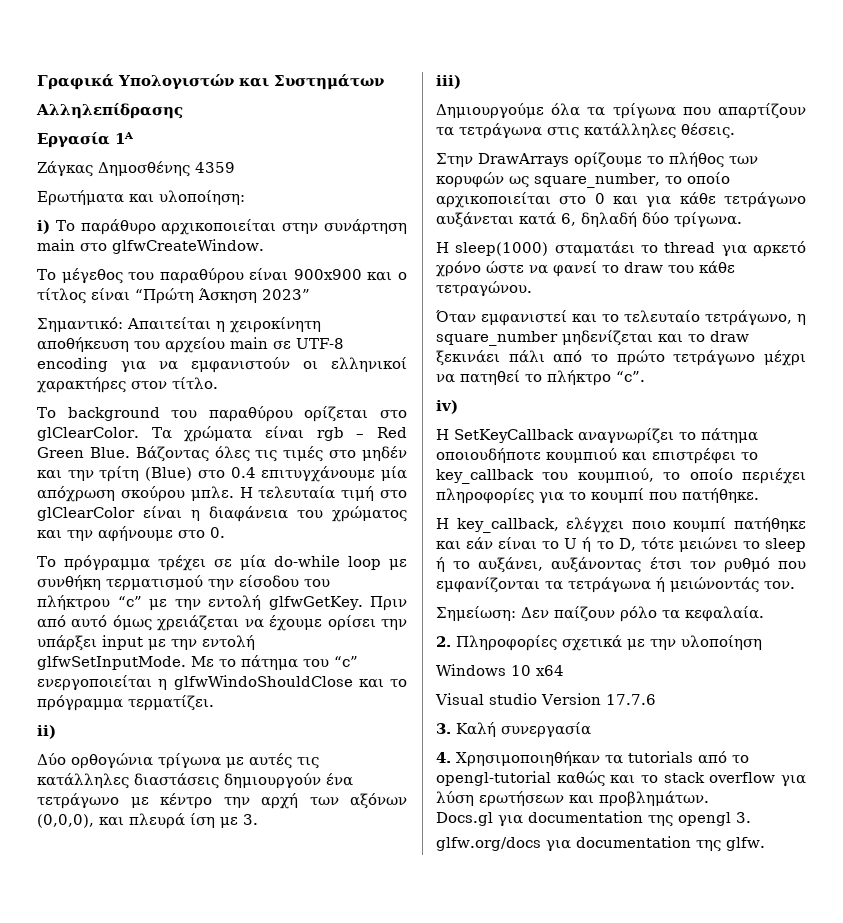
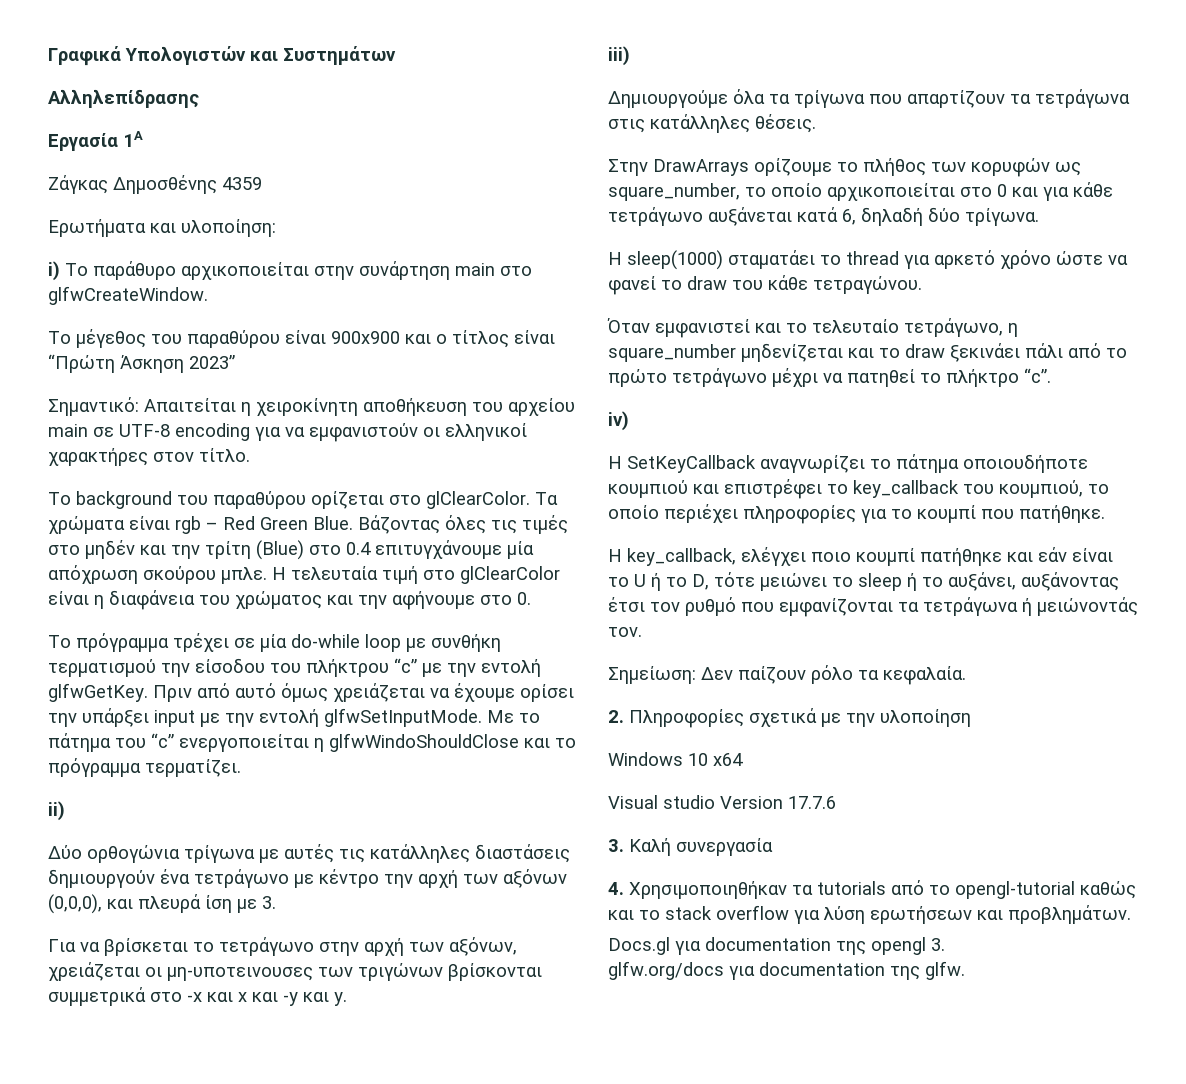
(258, 819) none -> [48,937,517,956] [48,962,542,981] [48,987,347,1006] // Για να βρίσκεται το τετράγωνο στην αρχή των αξόνων, χρειάζεται οι μη-υποτεινουσες των τριγώνων βρίσκονται συμμετρικά στο -x και x και -y και y.

